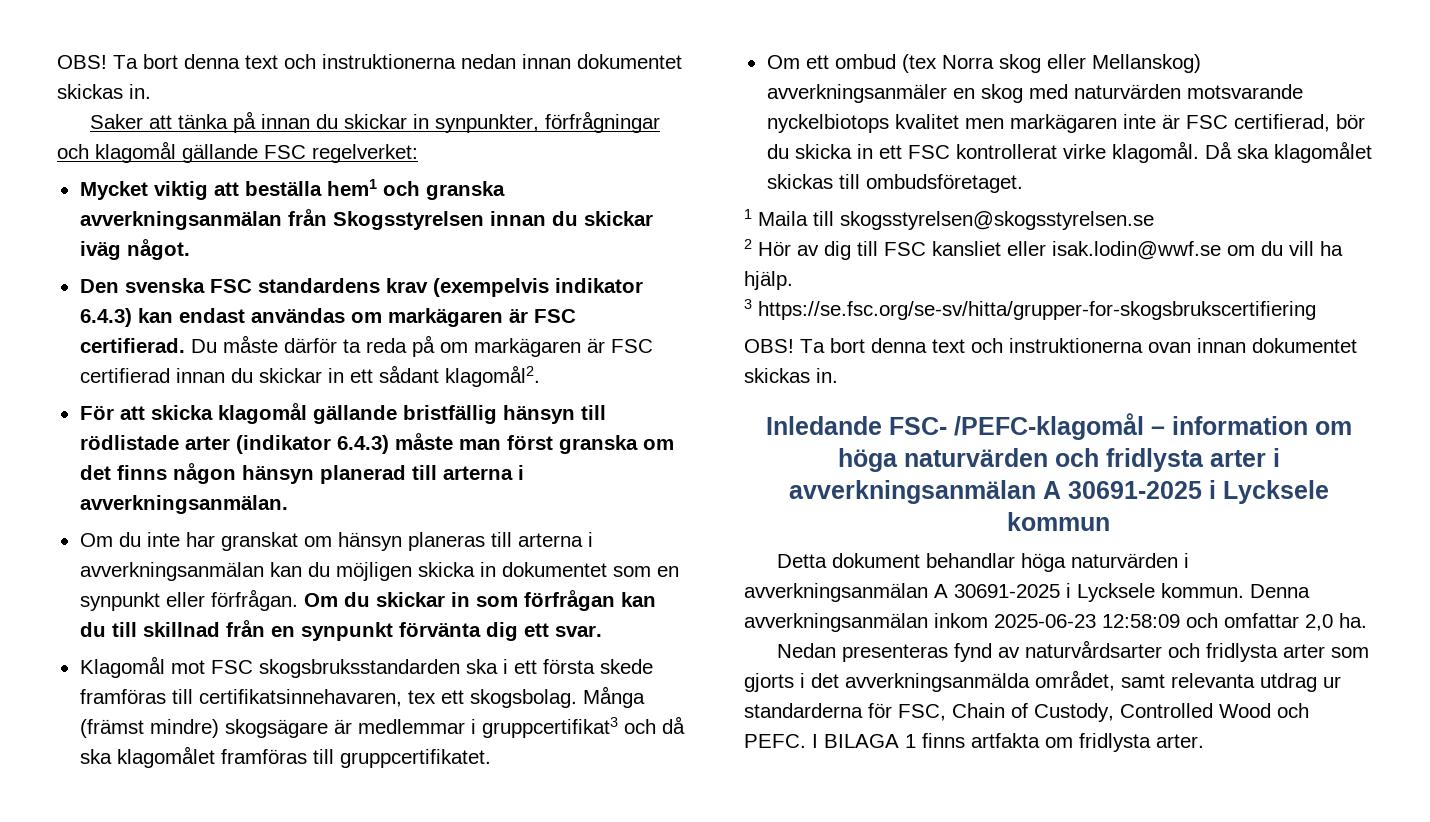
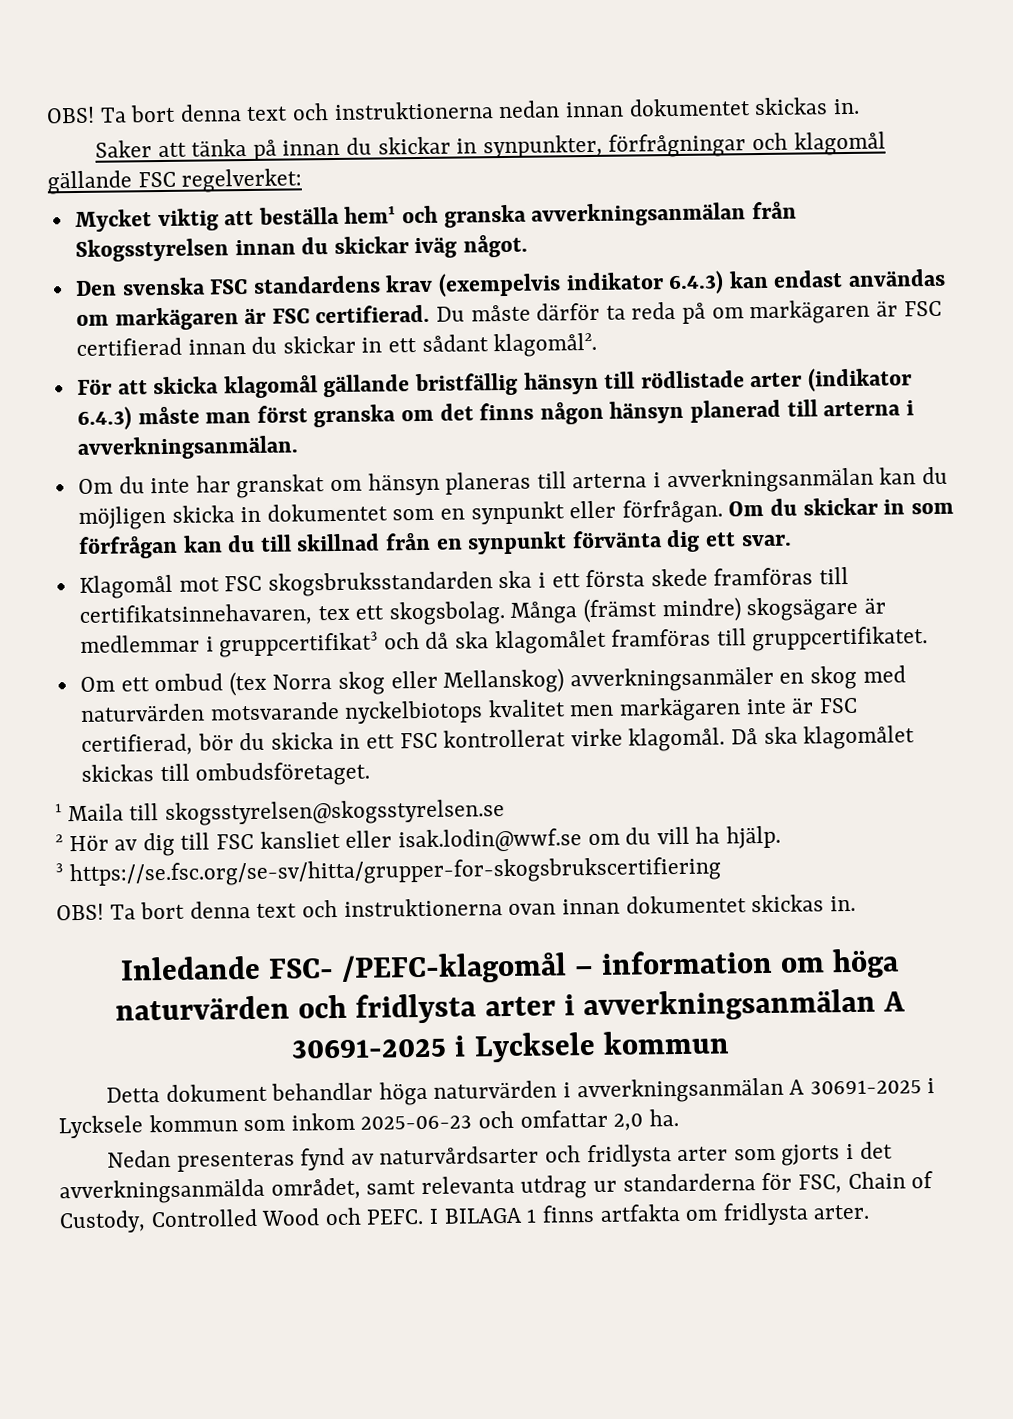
[1161,583,1310,598] [744,613,928,632] kommun. Denna avverkningsanmälan -> [148,1114,286,1133] kommun som
[1102,614,1180,628] 12:58:09 -> (473, 1122) none

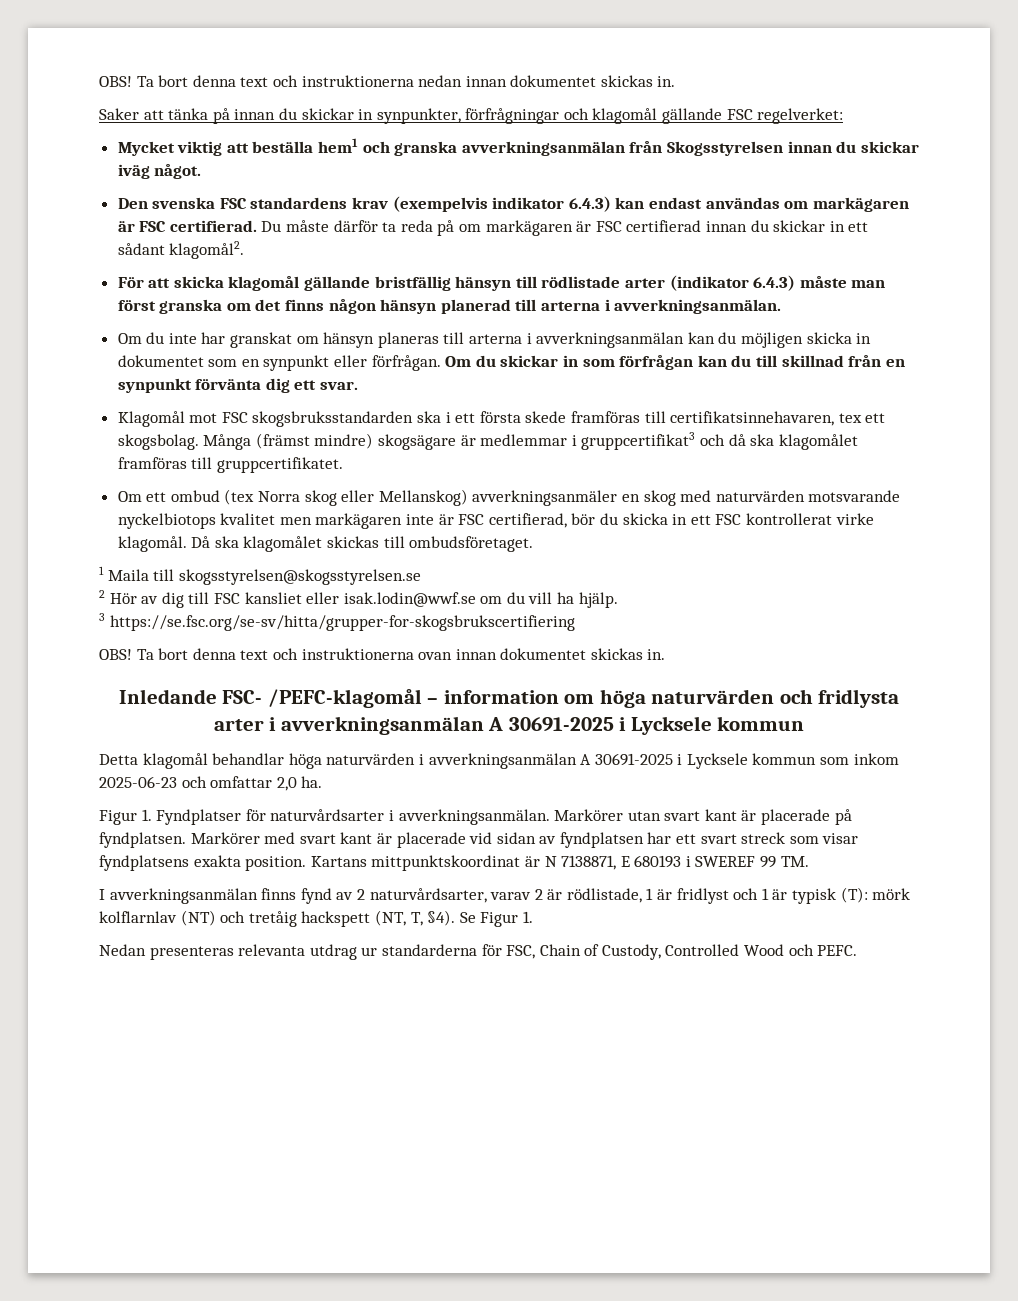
[165,1083,268,1103] dokument -> [142,753,208,769] klagomål
[106,1141,893,1172] [59,1177,417,1205] Nedan presenteras fynd av naturvårdsarter och fridlysta arter som gjorts i det avverkningsanmälda området, samt -> [99,809,852,825] [99,832,859,848] [99,855,809,871] [99,887,911,904] [99,910,533,927] [99,944,234,960] Figur 1. Fyndplatser för naturvårdsarter i avverkningsanmälan. Markörer utan svart kant är placerade på fyndplatsen. Markörer med svart kant är placerade vid sidan av fyndplatsen har ett svart streck som visar fyndplatsens exakta position. Kartans mittpunktskoordinat är N 7138871, E 680193 i SWEREF 99 TM. // I avverkningsanmälan finns fynd av 2 naturvårdsarter, varav 2 är rödlistade, 1 är fridlyst och 1 är typisk (T): mörk kolflarnlav (NT) och tretåig hackspett (NT, T, §4). Se Figur 1. // Nedan presenteras
[429,1202,870,1226] I BILAGA 1 finns artfakta om fridlysta arter. -> (858, 950) none

